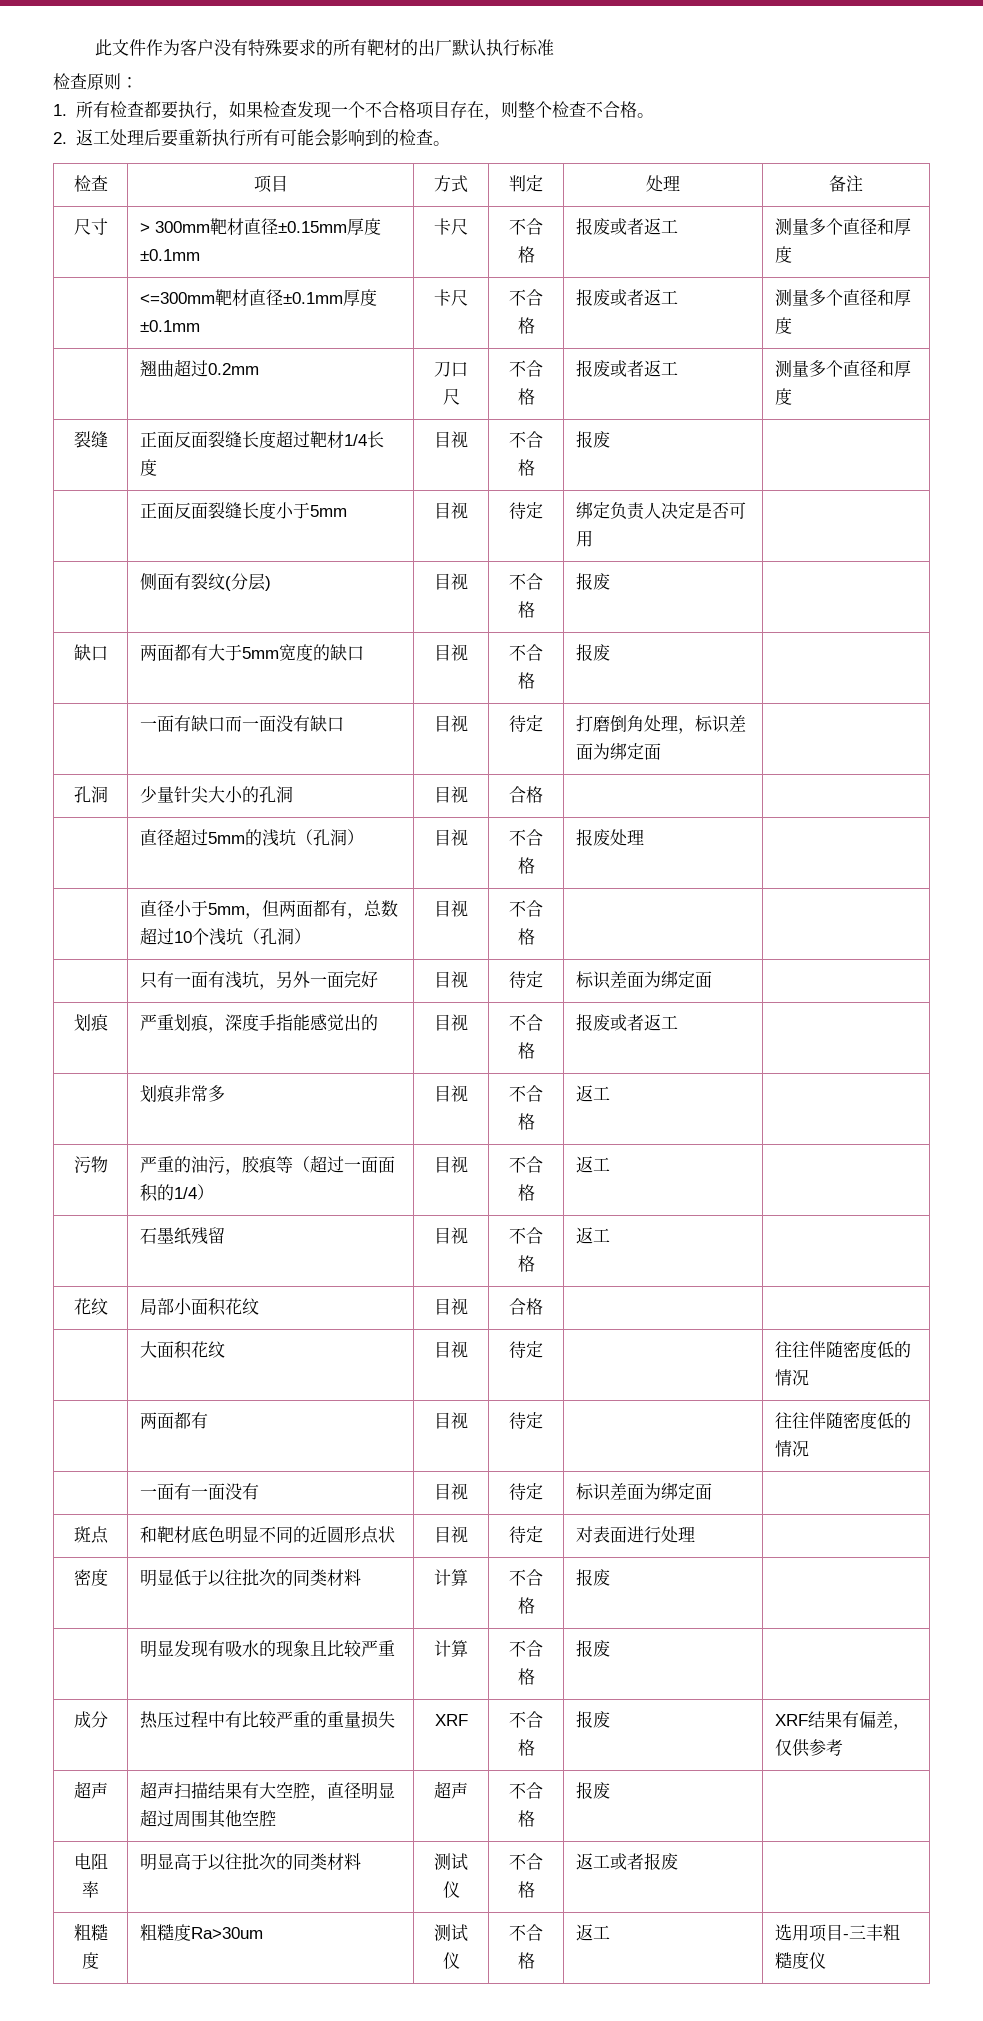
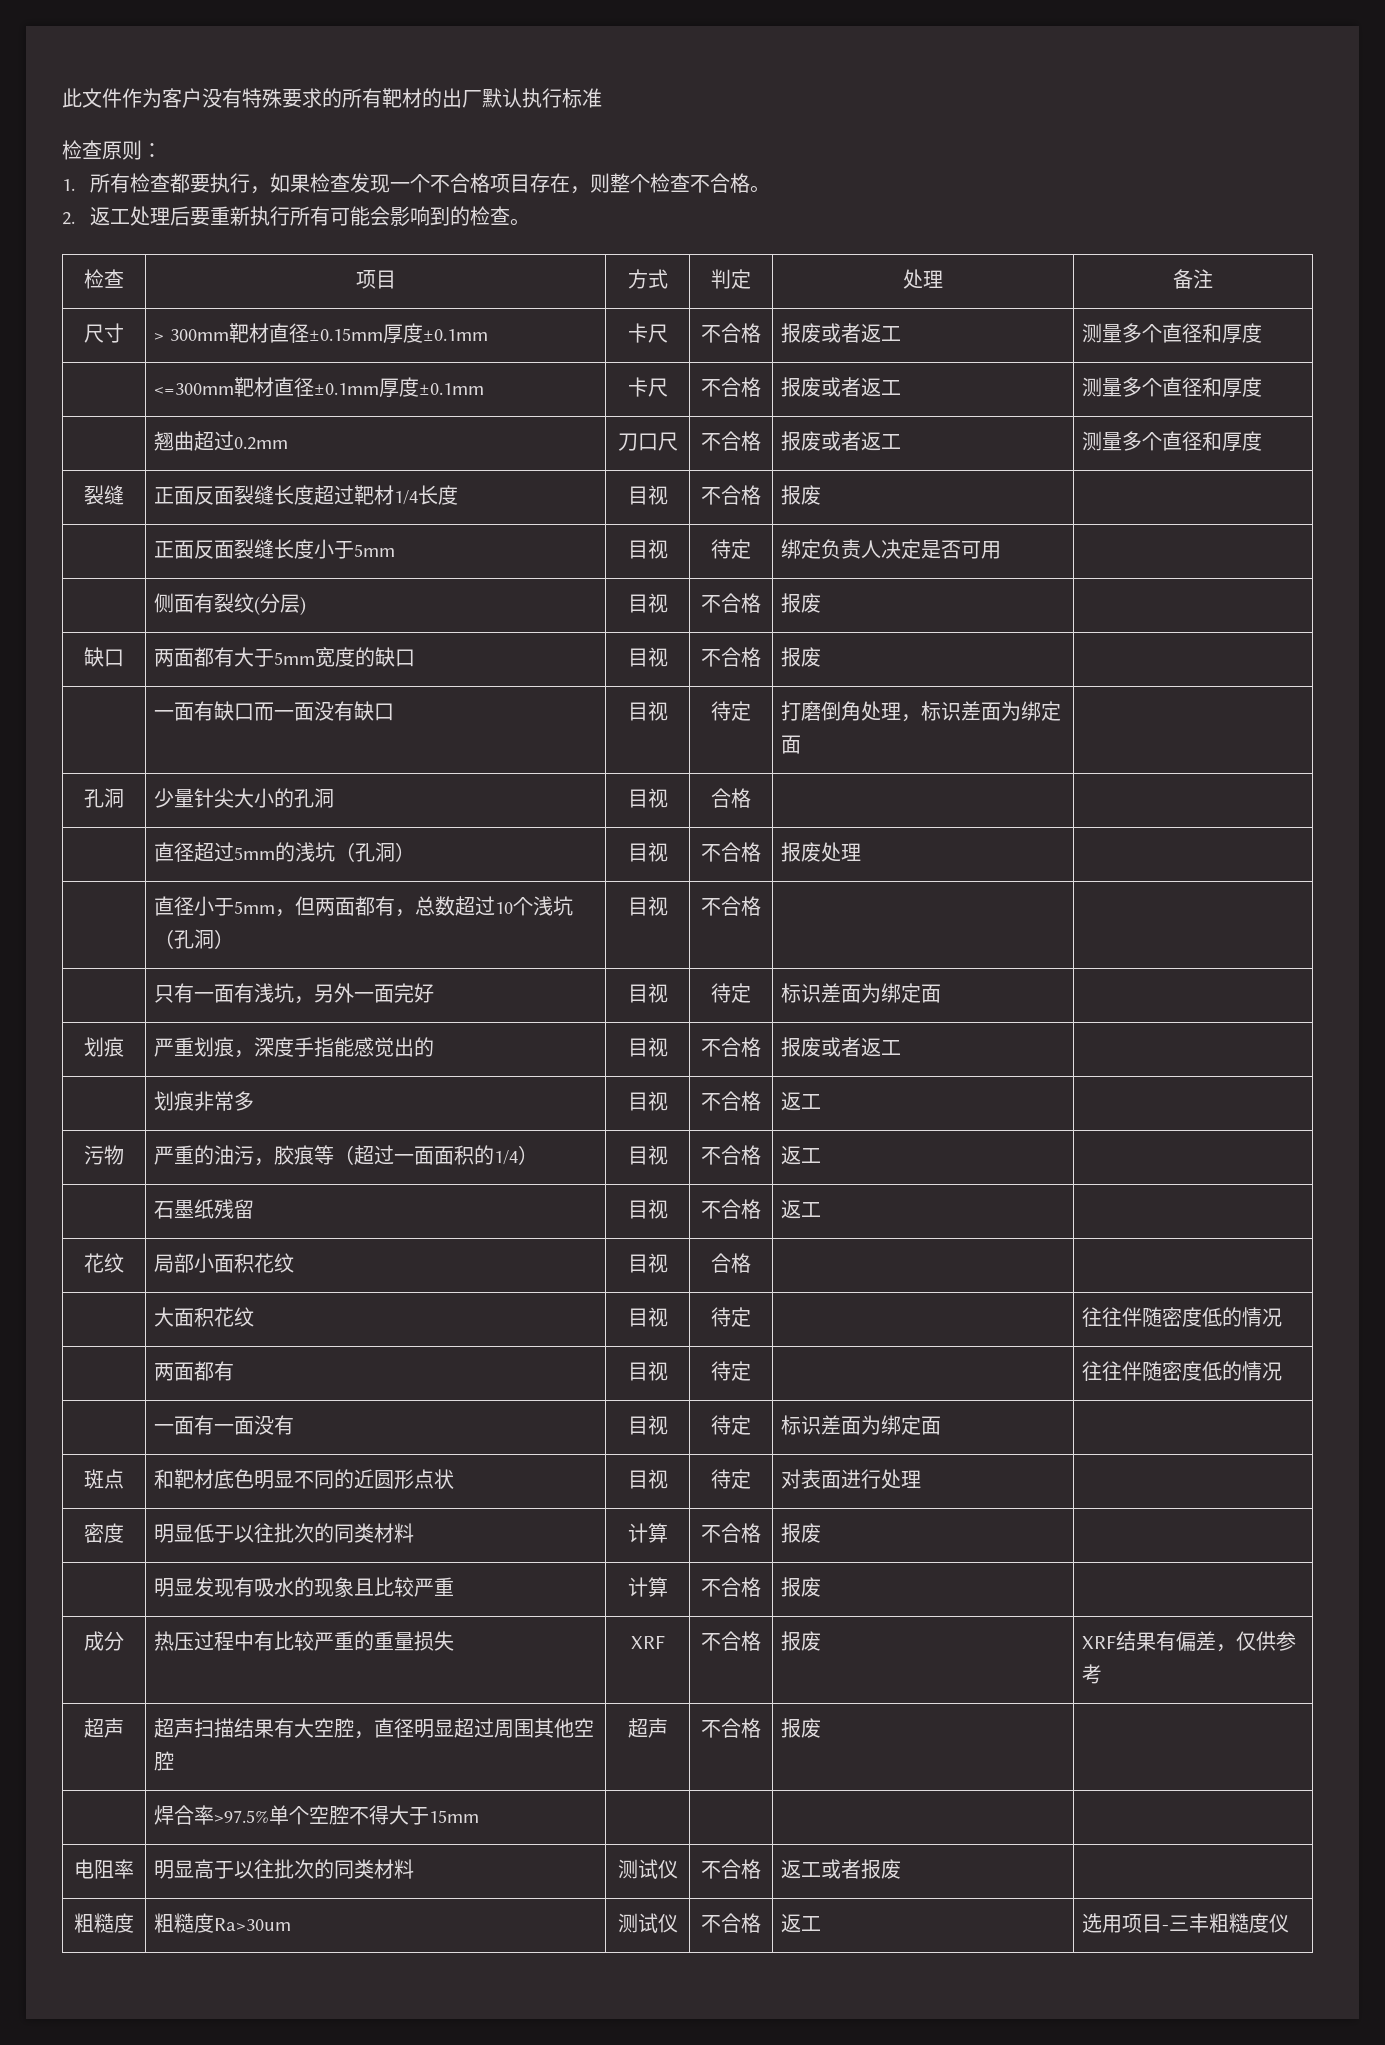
(611, 1790) none -> [154,1805,480,1825] // | 焊合率>97.5%单个空腔不得大于15mm | | | |

